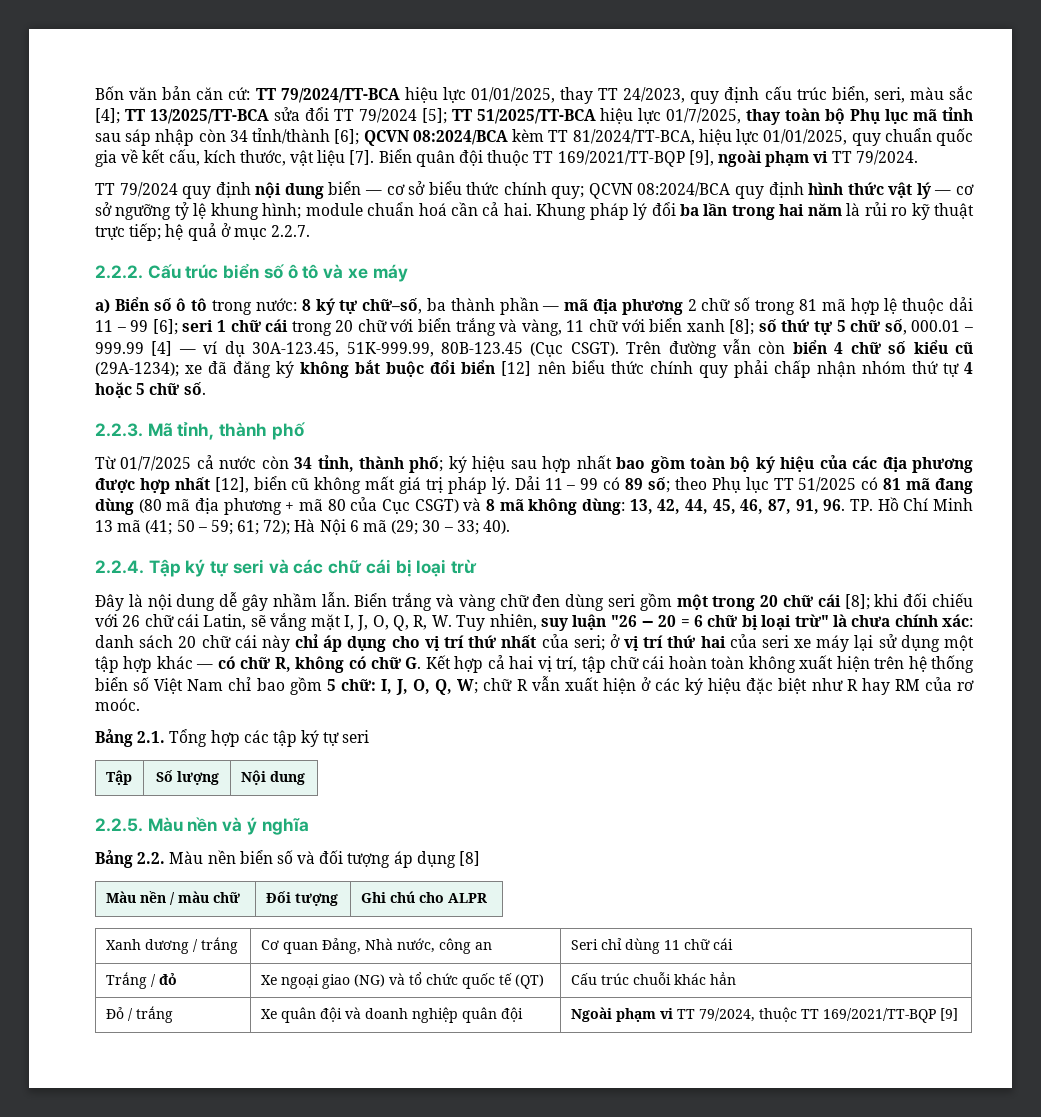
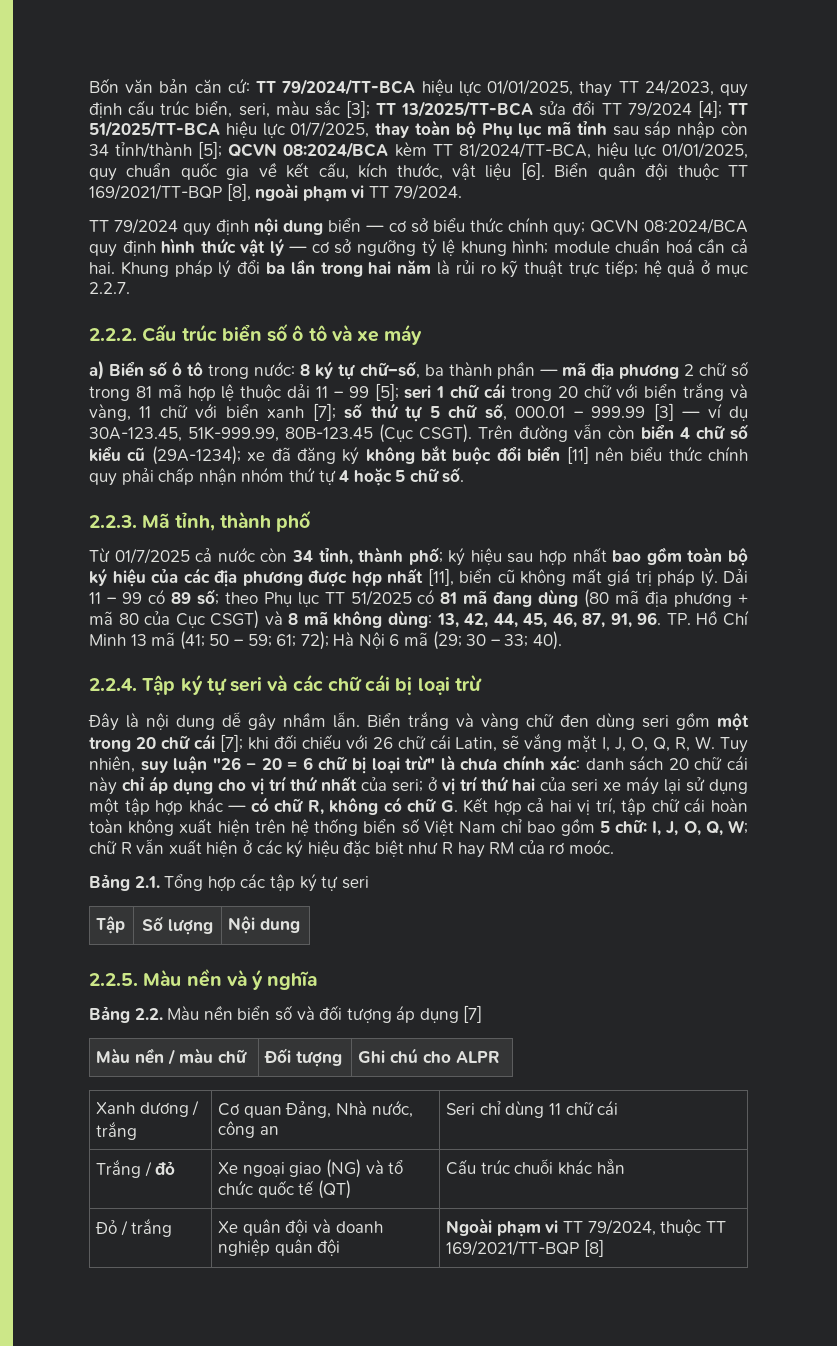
[95,108,120,124] [4]; -> [345,100,370,118] [3];
[421,108,447,124] [5]; -> [697,100,722,118] [4];
[334,129,360,145] [6]; -> [198,141,223,159] [5];
[349,150,375,165] [7]. -> [520,162,545,180] [6].
[688,150,714,166] [9], -> [226,183,251,201] [8],
[152,319,178,335] [6]; -> [374,383,399,401] [5];
[729,319,755,335] [8]; -> [312,403,336,421] [7];
[151,341,173,356] [4] -> [653,403,674,421] [3]
[501,361,532,376] [12] -> [566,446,589,464] [11]
[214,477,249,493] [12], -> [427,568,454,586] [11],
[844,594,870,610] [8]; -> [219,734,243,752] [7];
[459,851,481,866] [8] -> [463,1005,483,1023] [7]
[939,1008,958,1021] [9] -> [583,1239,604,1257] [8]

